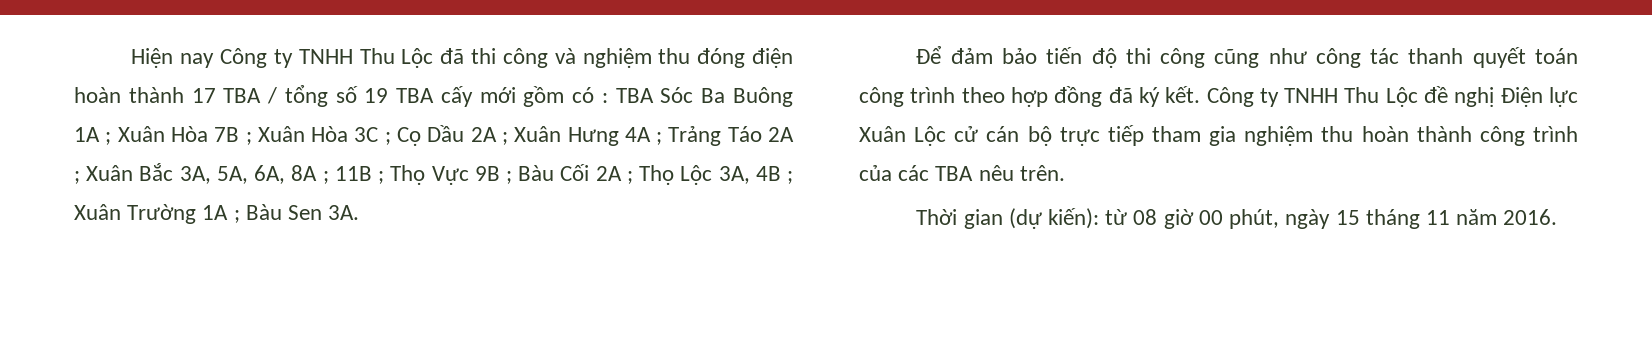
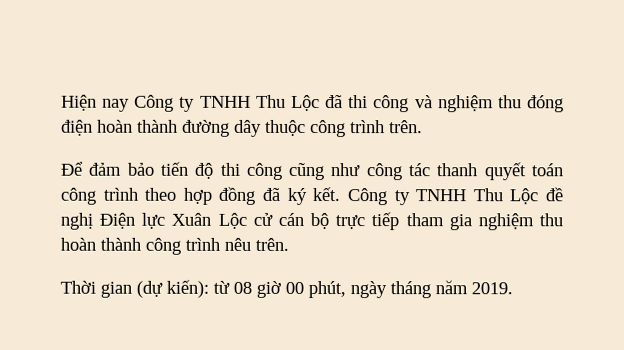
[191,85,793,107] [74,125,794,146] [74,163,794,185] [74,204,360,224] 17 TBA / tổng số 19 TBA cấy mới gồm có : TBA Sóc Ba Buông 1A ; Xuân Hòa 7B ; Xuân Hòa 3C ; Cọ Dầu 2A ; Xuân Hưng 4A ; Trảng Táo 2A ; Xuân Bắc 3A, 5A, 6A, 8A ; 11B ; Thọ Vực 9B ; Bàu Cối 2A ; Thọ Lộc 3A, 4B ; Xuân Trường 1A ; Bàu Sen 3A. -> [182,119,423,138] đường dây thuộc công trình trên.
[859,165,974,181] của các TBA -> (220, 244) none
[1335,209,1558,229] 15 tháng 11 năm 2016. -> [390,280,513,299] tháng năm 2019.

